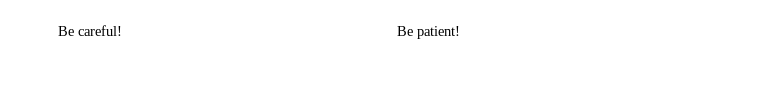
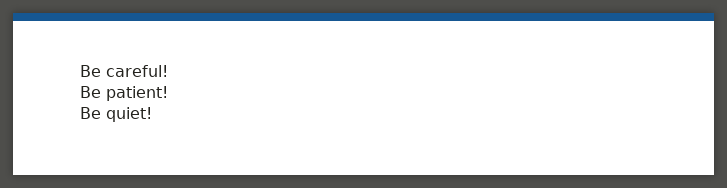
(460, 32) none -> [80,107,152,122] // Be quiet!

